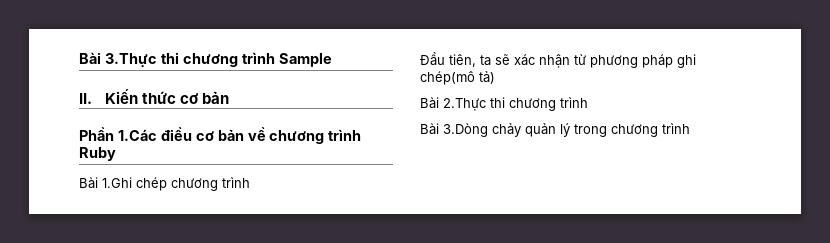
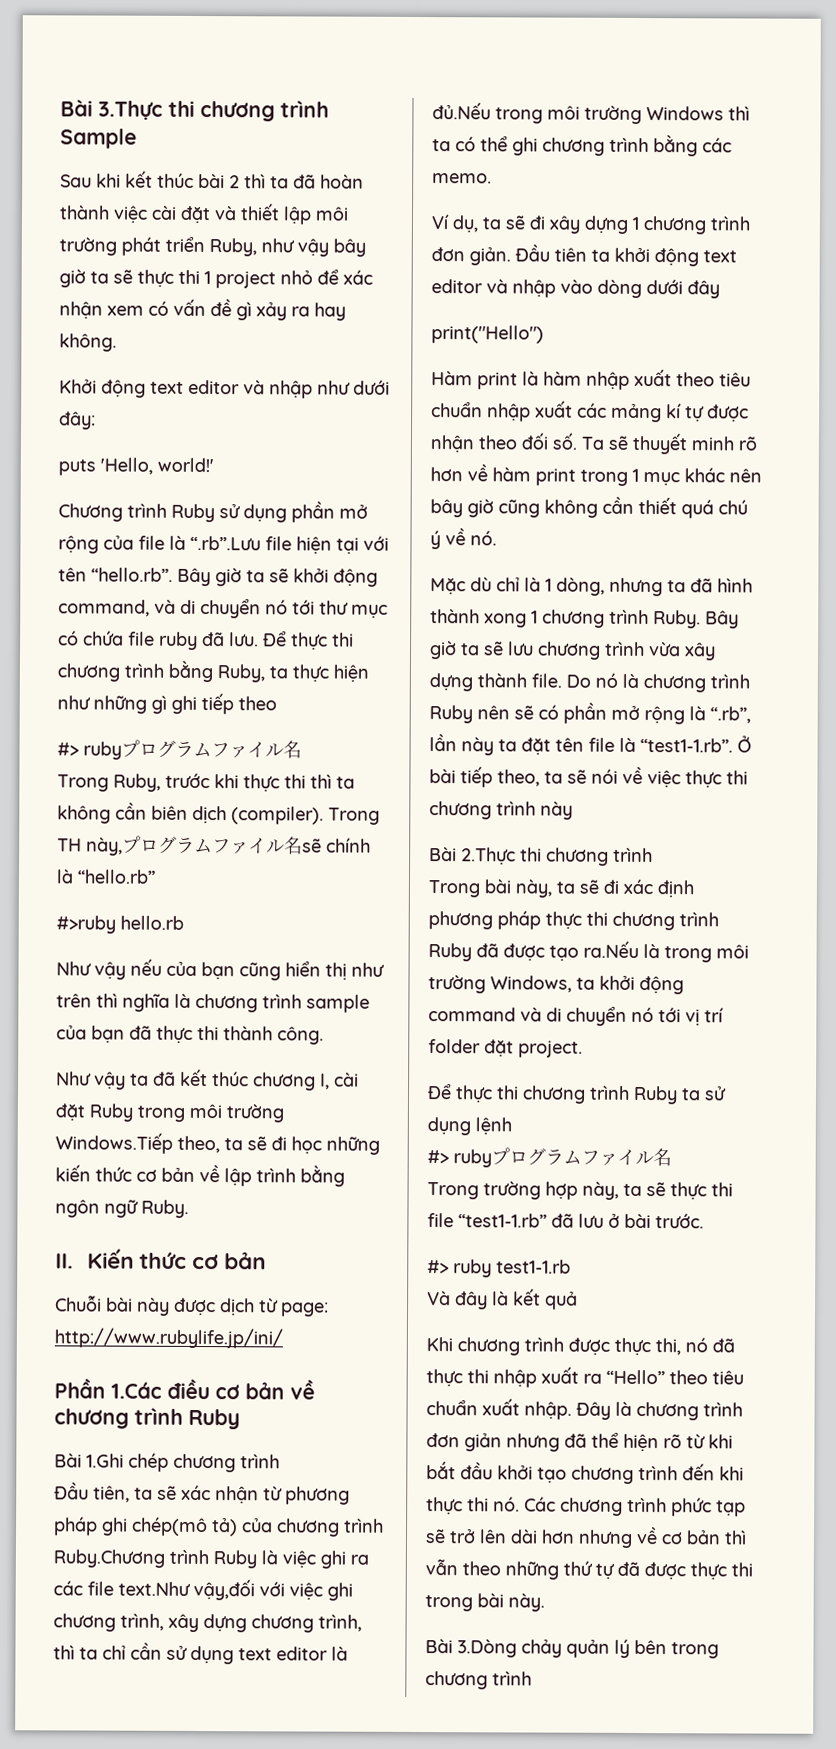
(332, 60) none -> [60,170,364,189] [59,203,349,225] [59,236,366,257] [59,269,373,289] [59,298,346,321] [59,333,117,352] [59,379,390,399] [59,411,96,430] [58,457,214,476] [58,501,368,523] [58,535,389,554] [58,567,378,587] [58,599,388,619] [58,630,354,650] [57,660,369,683] [57,693,277,715] [57,739,302,760] [57,772,355,792] [57,802,380,825] [57,835,371,856] [56,869,156,884] [56,915,184,934] [56,958,385,981] [56,993,370,1013] [56,1025,324,1045] [56,1068,359,1091] [55,1103,284,1123] [55,1132,380,1155] [55,1164,345,1187] [55,1199,189,1218] // Sau khi kết thúc bài 2 thì ta đã hoàn thành việc cài đặt và thiết lập môi trường phát triển Ruby, như vậy bây giờ ta sẽ thực thi 1 project nhỏ để xác nhận xem có vấn đề gì xảy ra hay không. // Khởi động text editor và nhập như dưới đây: // puts 'Hello, world!' // Chương trình Ruby sử dụng phần mở rộng của file là “.rb”.Lưu file hiện tại với tên “hello.rb”. Bây giờ ta sẽ khởi động command, và di chuyển nó tới thư mục có chứa file ruby đã lưu. Để thực thi chương trình bằng Ruby, ta thực hiện như những gì ghi tiếp theo // #> rubyプログラムファイル名 // Trong Ruby, trước khi thực thi thì ta không cần biên dịch (compiler). Trong TH này,プログラムファイル名sẽ chính là “hello.rb” // #>ruby hello.rb // Như vậy nếu của bạn cũng hiển thị như trên thì nghĩa là chương trình sample của bạn đã thực thi thành công. // Như vậy ta đã kết thúc chương I, cài đặt Ruby trong môi trường Windows.Tiếp theo, ta sẽ đi học những kiến thức cơ bản về lập trình bằng ngôn ngữ Ruby.
(229, 97) none -> [55,1295,329,1317] [54,1327,283,1349] // Chuỗi bài này được dịch từ page: http://www.rubylife.jp/ini/
(495, 77) none -> [242,1518,384,1537] [53,1549,369,1569] [53,1578,353,1601] [53,1613,362,1633] [53,1642,348,1665] [432,102,750,125] [432,135,732,157] [432,173,492,184] [431,214,750,235] [431,244,737,267] [431,279,720,299] [431,325,544,344] [431,368,751,390] [431,400,749,423] [430,432,757,455] [430,464,762,486] [430,496,748,519] [430,528,497,550] [430,577,753,597] [430,609,739,629] [429,641,716,661] [429,672,750,693] [429,702,751,725] [429,734,752,756] [429,766,748,788] [429,801,573,820] của chương trình Ruby.Chương trình Ruby là việc ghi ra các file text.Như vậy,đối với việc ghi chương trình, xây dựng chương trình, thì ta chỉ cần sử dụng text editor là đủ.Nếu trong môi trường Windows thì ta có thể ghi chương trình bằng các memo. // Ví dụ, ta sẽ đi xây dựng 1 chương trình đơn giản. Đầu tiên ta khởi động text editor và nhập vào dòng dưới đây // print("Hello") // Hàm print là hàm nhập xuất theo tiêu chuẩn nhập xuất các mảng kí tự được nhận theo đối số. Ta sẽ thuyết minh rõ hơn về hàm print trong 1 mục khác nên bây giờ cũng không cần thiết quá chú ý về nó. // Mặc dù chỉ là 1 dòng, nhưng ta đã hình thành xong 1 chương trình Ruby. Bây giờ ta sẽ lưu chương trình vừa xây dựng thành file. Do nó là chương trình Ruby nên sẽ có phần mở rộng là “.rb”, lần này ta đặt tên file là “test1-1.rb”. Ở bài tiếp theo, ta sẽ nói về việc thực thi chương trình này
(588, 102) none -> [428,878,694,898] [428,910,719,931] [428,940,749,963] [428,975,684,995] [428,1006,724,1026] [428,1039,583,1058] [427,1084,727,1105] [427,1117,512,1136] [427,1147,672,1168] [427,1181,733,1200] [427,1213,704,1229] [427,1259,571,1278] [427,1288,578,1310] [426,1337,735,1356] [426,1366,744,1388] [426,1398,743,1421] [426,1432,733,1452] [426,1461,744,1484] [426,1496,746,1517] [425,1527,747,1548] [425,1559,753,1580] [425,1593,545,1612] // Trong bài này, ta sẽ đi xác định phương pháp thực thi chương trình Ruby đã được tạo ra.Nếu là trong môi trường Windows, ta khởi động command và di chuyển nó tới vị trí folder đặt project. // Để thực thi chương trình Ruby ta sử dụng lệnh // #> rubyプログラムファイル名 // Trong trường hợp này, ta sẽ thực thi file “test1-1.rb” đã lưu ở bài trước. // #> ruby test1-1.rb // Và đây là kết quả // Khi chương trình được thực thi, nó đã thực thi nhập xuất ra “Hello” theo tiêu chuẩn xuất nhập. Đây là chương trình đơn giản nhưng đã thể hiện rõ từ khi bắt đầu khởi tạo chương trình đến khi thực thi nó. Các chương trình phức tạp sẽ trở lên dài hơn nhưng về cơ bản thì vẫn theo những thứ tự đã được thực thi trong bài này.
(570, 130) none -> [634,1639,667,1655] bên

